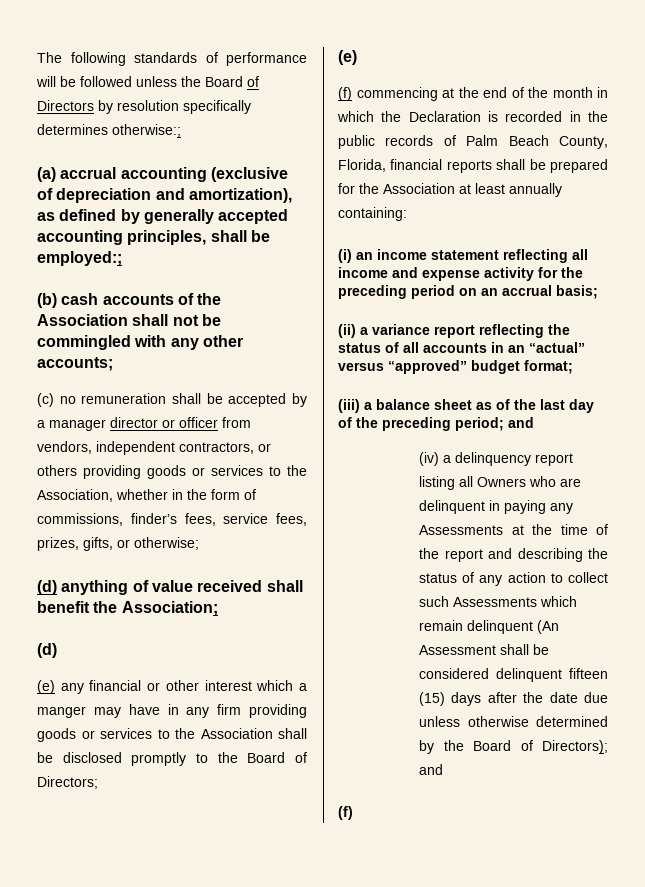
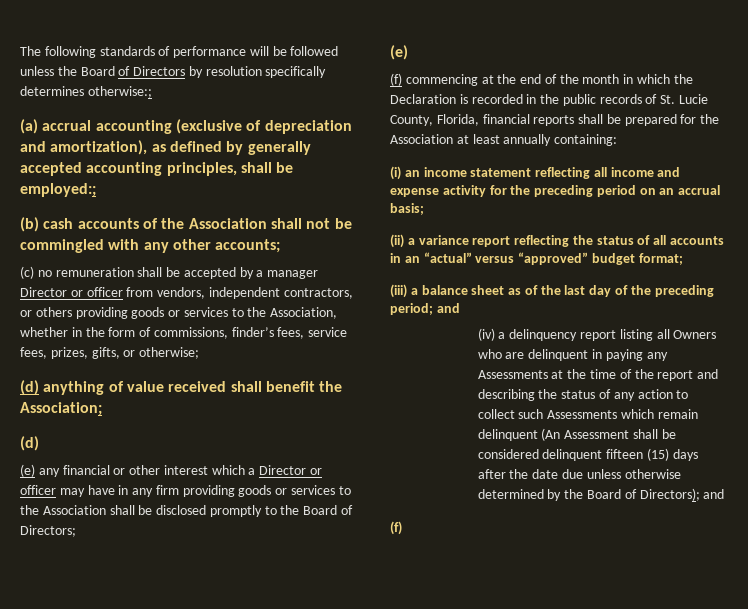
[110,417,158,428] director -> [20,287,67,297] Director
[37,706,86,718] manger -> [259,465,323,475] [20,485,56,495] Director or officer
[466,135,549,146] Palm Beach -> [660,94,709,104] St. Lucie

